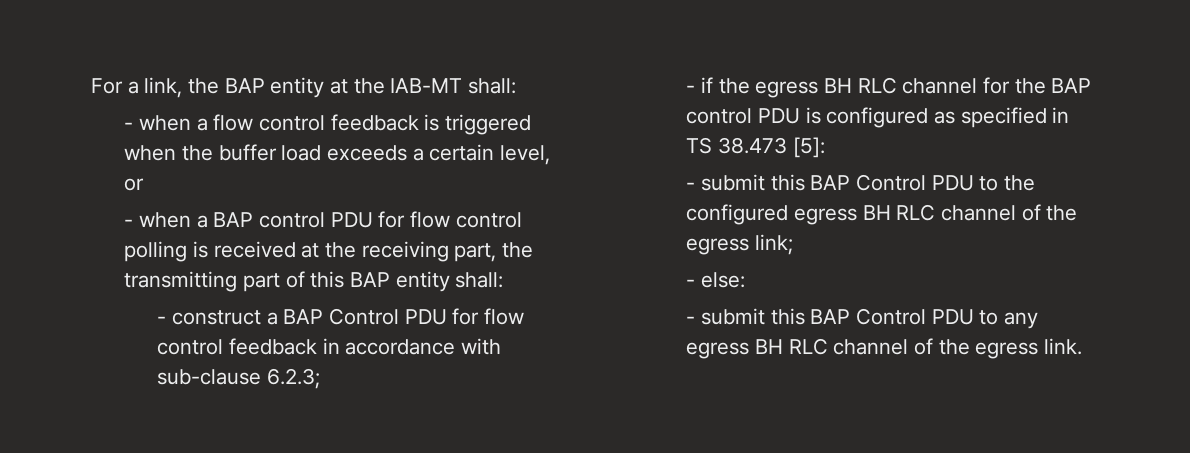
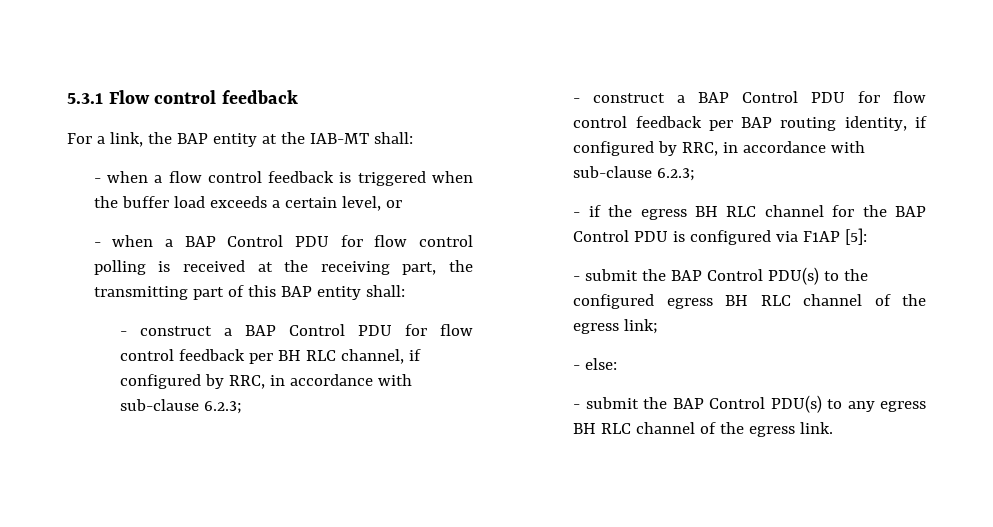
(91, 86) none -> [67,90,298,104] 5.3.1 Flow control feedback //
[258,212,325,228] control -> [227,235,284,247] Control
(318, 346) none -> [249,349,422,364] [120,374,413,389] [120,399,243,414] [573,91,926,103] [573,116,927,131] [573,141,719,156] per BH RLC channel, if configured by RRC, in accordance with sub-clause 6.2.3; // - construct a BAP Control PDU for flow control feedback per BAP routing identity, if configured by RRC,
[686,108,753,124] control -> [573,230,630,242] Control
[934,107,1070,128] [686,137,788,154] as specified in TS 38.473 -> [776,231,841,242] via F1AP
[770,174,974,191] this BAP Control PDU -> [642,267,820,285] the BAP Control PDU(s)
[770,308,974,325] this BAP Control PDU -> [643,395,822,413] the BAP Control PDU(s)

